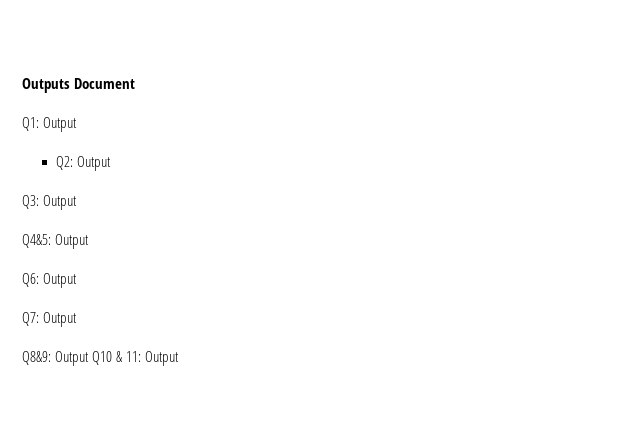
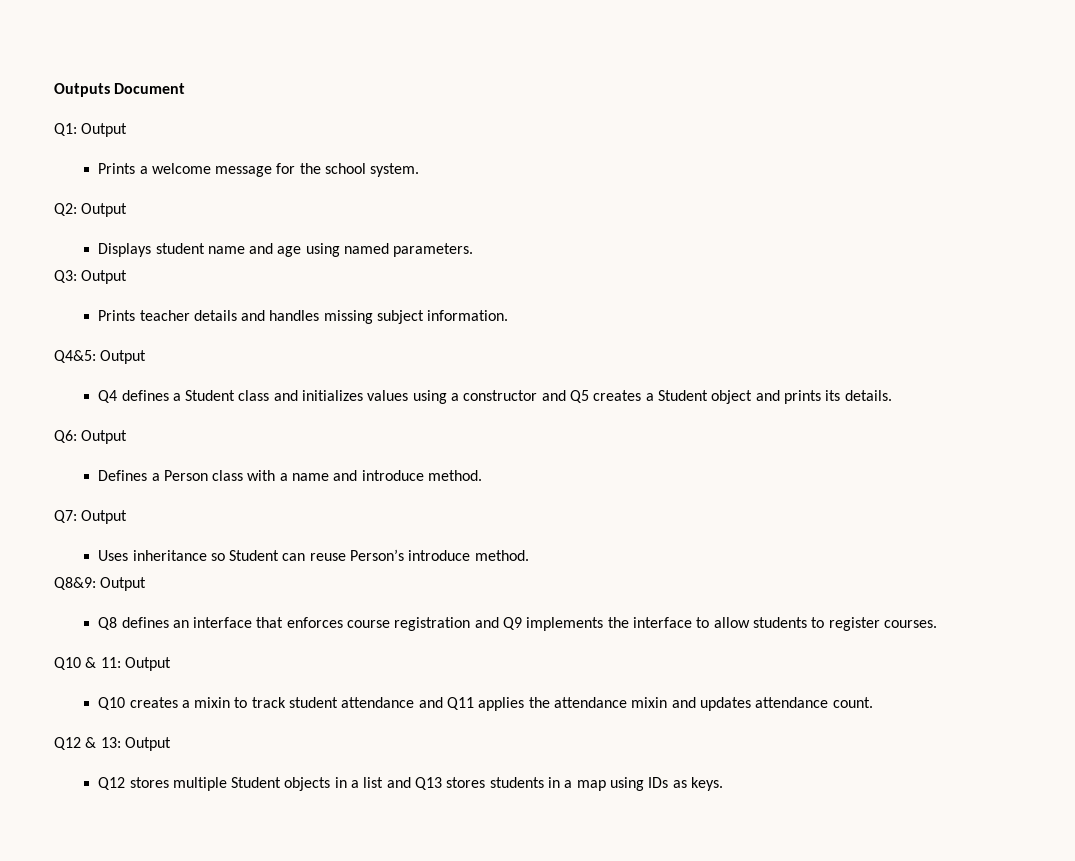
[55,156,111,171] [22,195,78,210] [22,234,90,249] [22,273,78,288] [22,312,78,327] [22,351,180,366] Q2: Output // Q3: Output // Q4&5: Output // Q6: Output // Q7: Output // Q8&9: Output Q10 & 11: Output -> [98,163,420,177] [54,203,128,217] [98,243,474,257] [54,270,128,284] [98,310,509,324] [54,350,147,364] [98,390,892,404] [54,430,128,444] [98,470,483,481] [54,510,128,524] [98,549,529,561] [54,577,147,591] [98,617,937,631] [54,657,171,671] [98,697,873,711] [54,737,171,751] [98,777,723,791] Prints a welcome message for the school system. // Q2: Output // Displays student name and age using named parameters. // Q3: Output // Prints teacher details and handles missing subject information. // Q4&5: Output // Q4 defines a Student class and initializes values using a constructor and Q5 creates a Student object and prints its details. // Q6: Output // Defines a Person class with a name and introduce method. // Q7: Output // Uses inheritance so Student can reuse Person’s introduce method. // Q8&9: Output // Q8 defines an interface that enforces course registration and Q9 implements the interface to allow students to register courses. // Q10 & 11: Output // Q10 creates a mixin to track student attendance and Q11 applies the attendance mixin and updates attendance count. // Q12 & 13: Output // Q12 stores multiple Student objects in a list and Q13 stores students in a map using IDs as keys.

